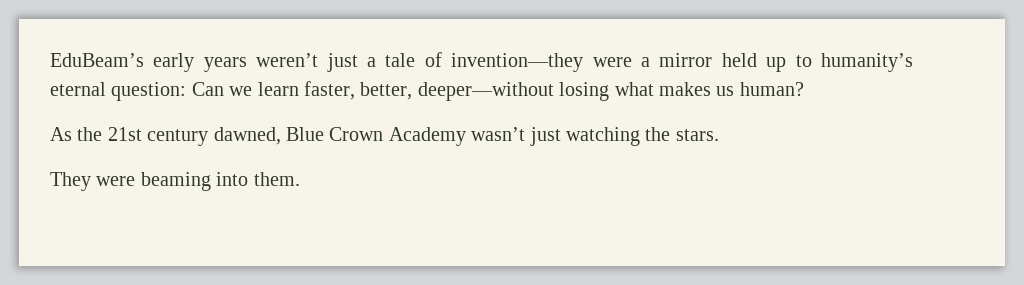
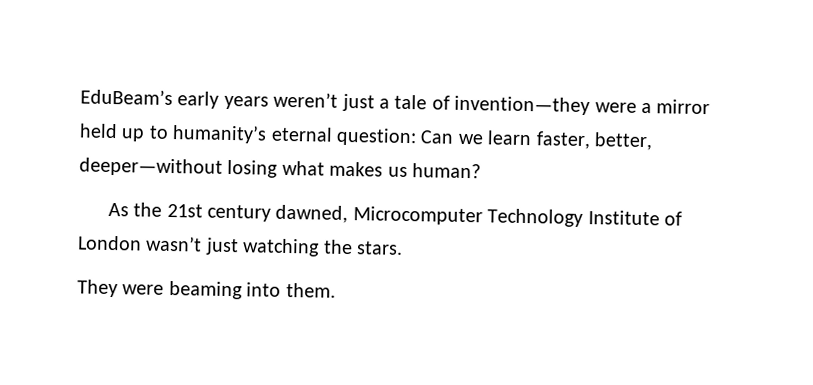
[286,127,466,146] Blue Crown Academy -> [352,206,682,228] [77,235,142,251] Microcomputer Technology Institute of London

